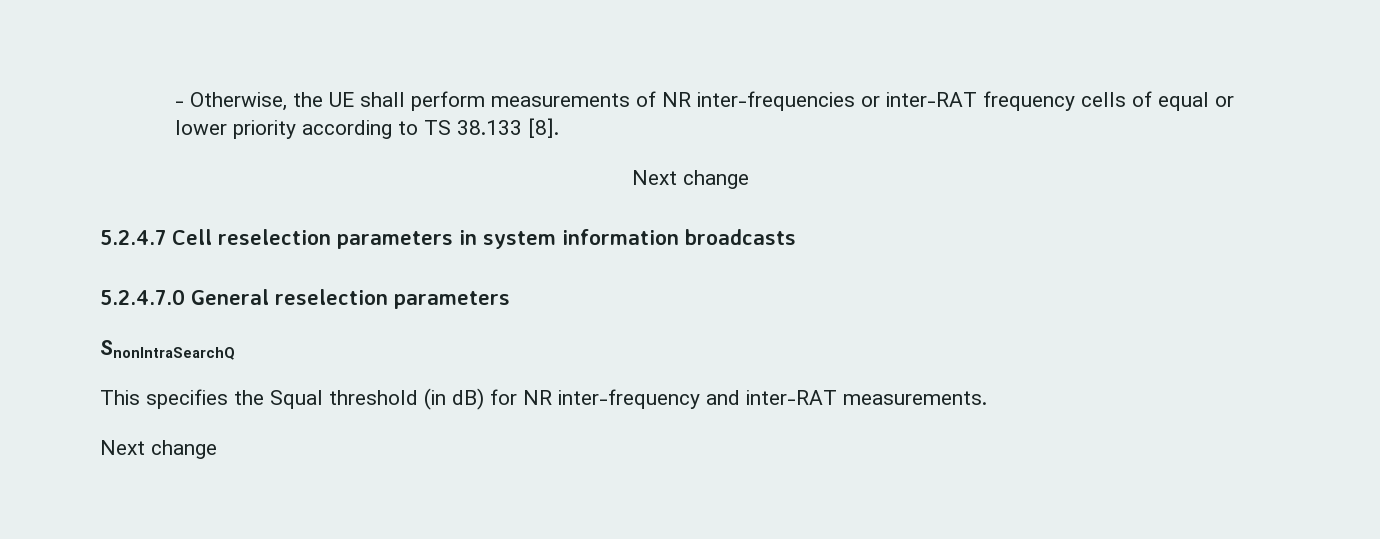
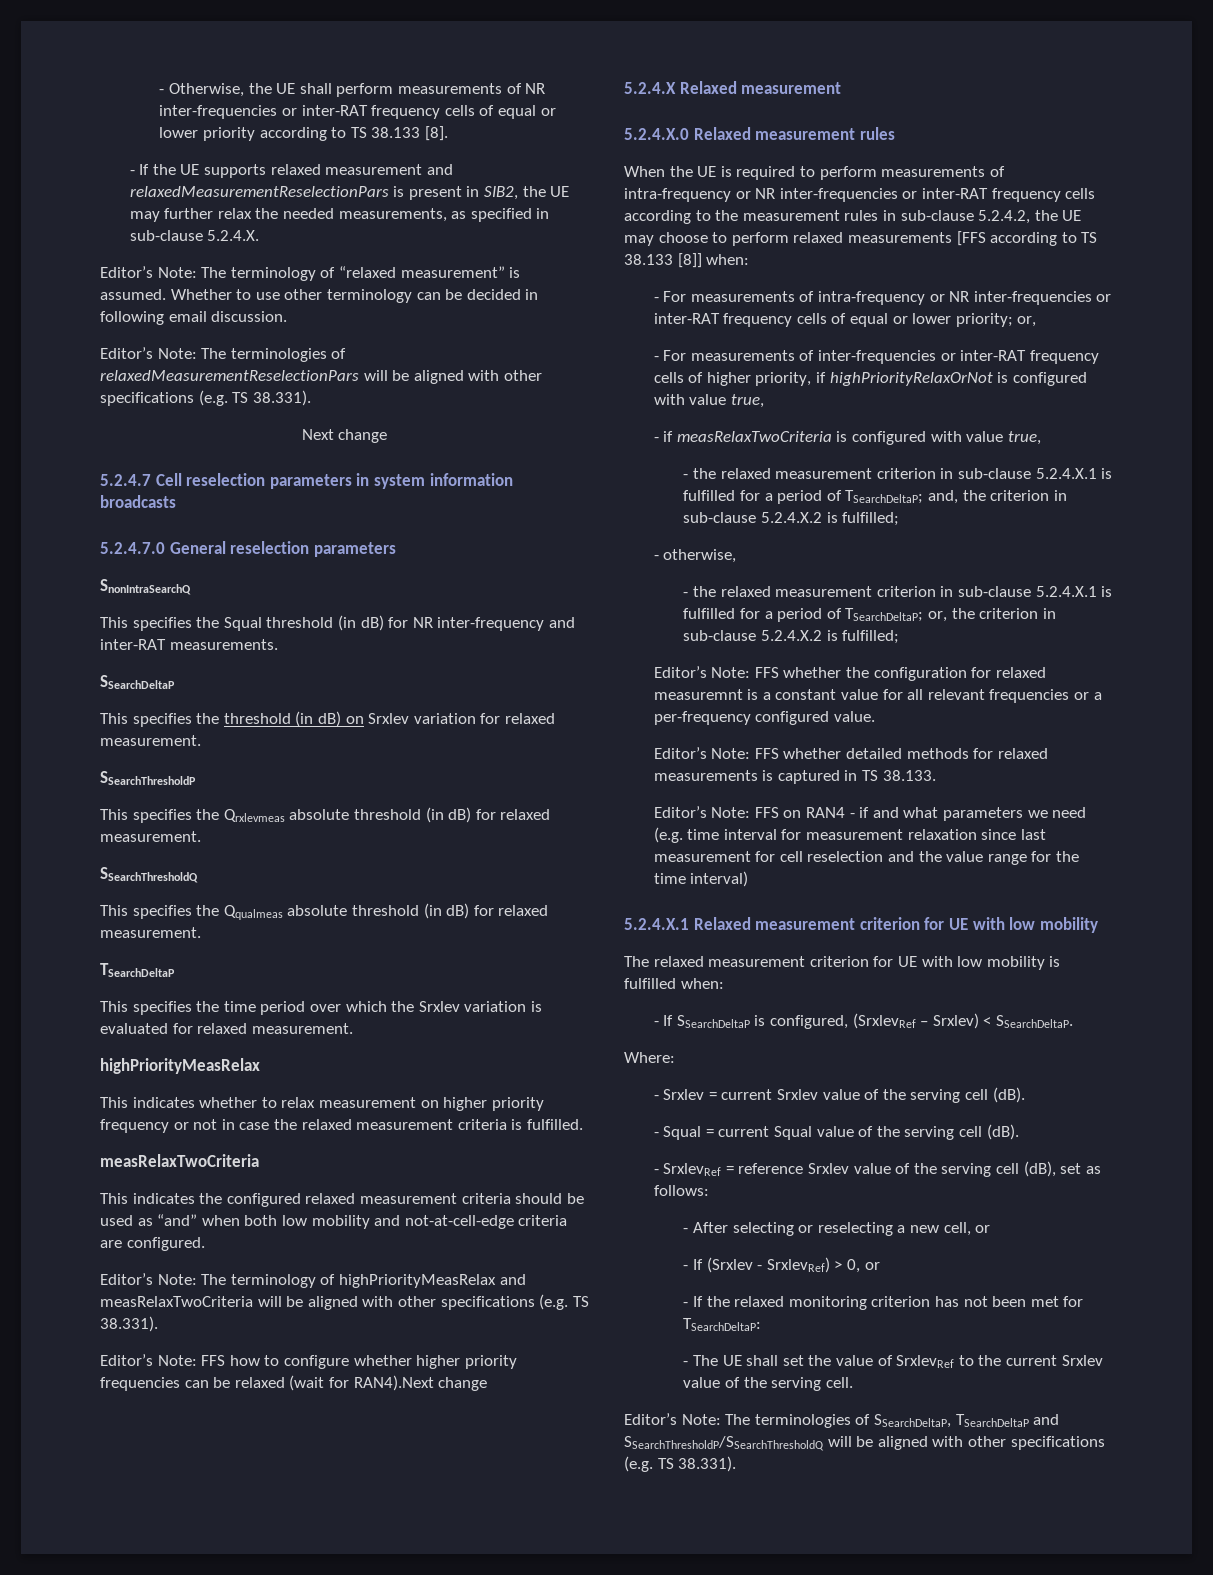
(560, 128) none -> [129,164,453,178] [129,186,570,200] [129,208,550,222] [129,230,260,241] [100,266,521,281] [100,289,539,303] [100,311,288,325] [100,347,347,362] [100,370,542,384] [100,390,311,406] // - If the UE supports relaxed measurement and relaxedMeasurementReselectionPars is present in SIB2, the UE may further relax the needed measurements, as specified in sub-clause 5.2.4.X. // Editor’s Note: The terminology of “relaxed measurement” is assumed. Whether to use other terminology can be decided in following email discussion. // Editor’s Note: The terminologies of relaxedMeasurementReselectionPars will be aligned with other specifications (e.g. TS 38.331).
[100,440,217,459] Next change -> [100,675,175,689] [100,711,555,727] [100,735,201,746] [100,771,196,785] [100,807,551,823] [100,831,201,842] [100,867,198,883] [100,903,549,920] [100,927,201,938] [100,963,175,977] [100,1001,542,1015] [100,1023,353,1034] [100,1058,260,1074] [100,1097,544,1111] [100,1119,583,1133] [100,1154,259,1167] [100,1193,584,1207] [100,1214,568,1229] [100,1237,205,1251] [100,1273,526,1288] [100,1294,589,1310] [100,1316,158,1332] [100,1354,517,1369] [100,1375,488,1391] [624,81,842,94] [624,127,895,140] [624,166,1005,180] [624,188,1096,202] [624,210,1082,224] [624,231,1098,246] [624,253,750,268] [653,291,1112,305] [653,313,1037,327] [653,350,1099,364] [653,372,1087,386] [653,394,764,408] [653,431,1041,445] [683,468,1113,479] [683,490,1067,504] [683,512,900,526] [653,549,737,563] [683,586,1113,597] [683,608,1056,622] [683,630,900,644] [653,666,1046,681] [653,689,1102,703] [653,711,875,725] [653,747,1048,759] [653,770,936,784] [653,806,1087,821] [653,827,1046,843] [653,851,1080,865] [653,871,749,887] [624,917,1098,933] [624,956,1061,970] [624,978,724,989] [653,1013,1074,1029] [624,1052,675,1063] [653,1087,1025,1103] [653,1124,1019,1140] [653,1161,1101,1177] [653,1185,709,1196] [683,1222,991,1236] [683,1257,880,1273] [683,1296,1084,1310] [683,1318,762,1331] [683,1355,1103,1368] [683,1377,853,1391] [624,1413,1060,1428] [624,1436,1105,1451] [624,1456,737,1472] SSearchDeltaP // This specifies the threshold (in dB) on Srxlev variation for relaxed measurement. // SSearchThresholdP // This specifies the Qrxlevmeas absolute threshold (in dB) for relaxed measurement. // SSearchThresholdQ // This specifies the Qqualmeas absolute threshold (in dB) for relaxed measurement. // TSearchDeltaP // This specifies the time period over which the Srxlev variation is evaluated for relaxed measurement. // highPriorityMeasRelax // This indicates whether to relax measurement on higher priority frequency or not in case the relaxed measurement criteria is fulfilled. // measRelaxTwoCriteria // This indicates the configured relaxed measurement criteria should be used as “and” when both low mobility and not-at-cell-edge criteria are configured. // Editor’s Note: The terminology of highPriorityMeasRelax and measRelaxTwoCriteria will be aligned with other specifications (e.g. TS 38.331). // Editor’s Note: FFS how to configure whether higher priority frequencies can be relaxed (wait for RAN4).Next change // 5.2.4.X Relaxed measurement // 5.2.4.X.0 Relaxed measurement rules // When the UE is required to perform measurements of intra-frequency or NR inter-frequencies or inter-RAT frequency cells according to the measurement rules in sub-clause 5.2.4.2, the UE may choose to perform relaxed measurements [FFS according to TS 38.133 [8]] when: // - For measurements of intra-frequency or NR inter-frequencies or inter-RAT frequency cells of equal or lower priority; or, // - For measurements of inter-frequencies or inter-RAT frequency cells of higher priority, if highPriorityRelaxOrNot is configured with value true, // - if measRelaxTwoCriteria is configured with value true, // - the relaxed measurement criterion in sub-clause 5.2.4.X.1 is fulfilled for a period of TSearchDeltaP; and, the criterion in sub-clause 5.2.4.X.2 is fulfilled; // - otherwise, // - the relaxed measurement criterion in sub-clause 5.2.4.X.1 is fulfilled for a period of TSearchDeltaP; or, the criterion in sub-clause 5.2.4.X.2 is fulfilled; // Editor’s Note: FFS whether the configuration for relaxed measuremnt is a constant value for all relevant frequencies or a per-frequency configured value. // Editor’s Note: FFS whether detailed methods for relaxed measurements is captured in TS 38.133. // Editor’s Note: FFS on RAN4 - if and what parameters we need (e.g. time interval for measurement relaxation since last measurement for cell reselection and the value range for the time interval) // 5.2.4.X.1 Relaxed measurement criterion for UE with low mobility // The relaxed measurement criterion for UE with low mobility is fulfilled when: // - If SSearchDeltaP is configured, (SrxlevRef – Srxlev) < SSearchDeltaP. // Where: // - Srxlev = current Srxlev value of the serving cell (dB). // - Squal = current Squal value of the serving cell (dB). // - SrxlevRef = reference Srxlev value of the serving cell (dB), set as follows: // - After selecting or reselecting a new cell, or // - If (Srxlev - SrxlevRef) > 0, or // - If the relaxed monitoring criterion has not been met for TSearchDeltaP: // - The UE shall set the value of SrxlevRef to the current Srxlev value of the serving cell. // Editor’s Note: The terminologies of SSearchDeltaP, TSearchDeltaP and SSearchThresholdP/SSearchThresholdQ will be aligned with other specifications (e.g. TS 38.331).

